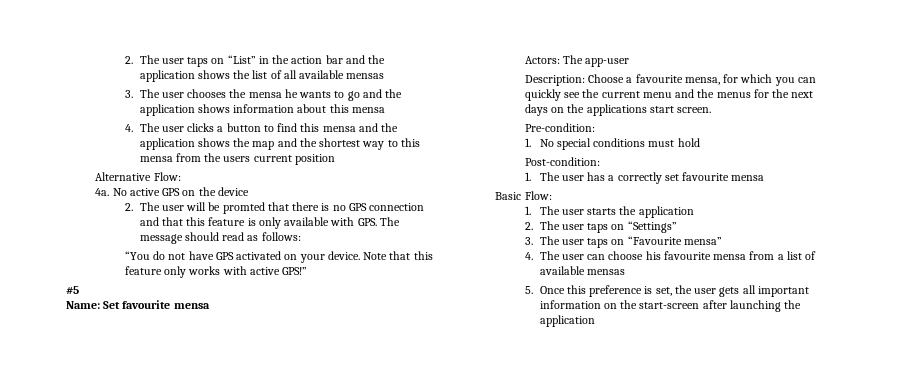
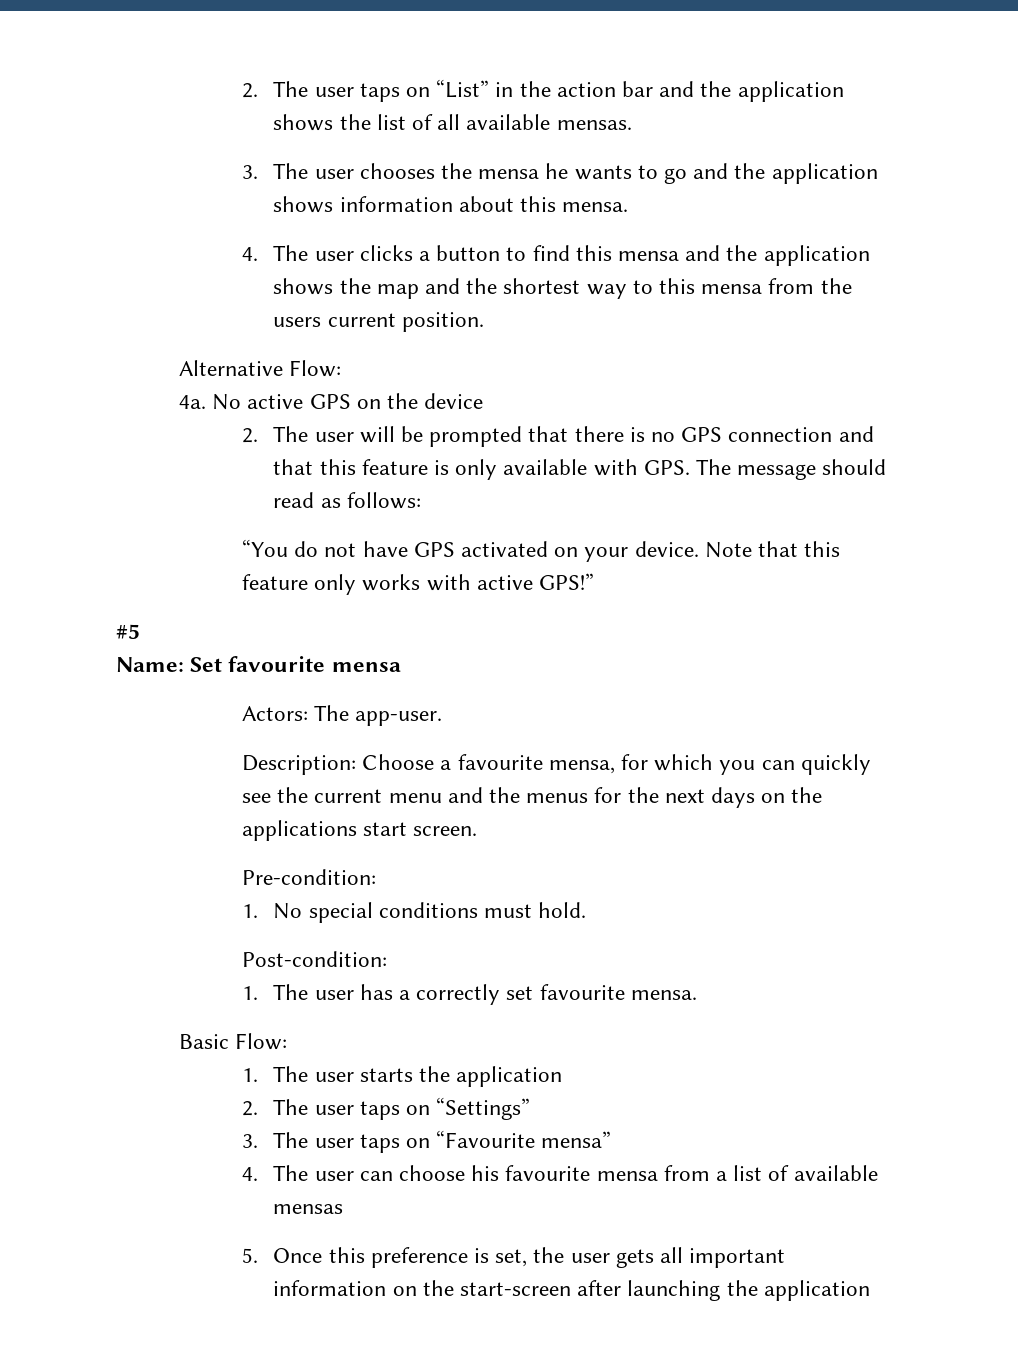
[346,73,385,79] mensas -> [556,120,632,130] mensas.
[351,107,385,113] mensa -> [562,202,629,212] mensa.
[294,154,335,165] position -> [401,312,484,332] position.
[222,202,265,214] promted -> [429,426,523,447] prompted
[585,58,630,67] app-user -> [355,711,443,726] app-user.
[677,138,700,147] hold -> [538,902,587,918] hold.
[731,175,765,181] mensa -> [630,990,697,1000] mensa.

